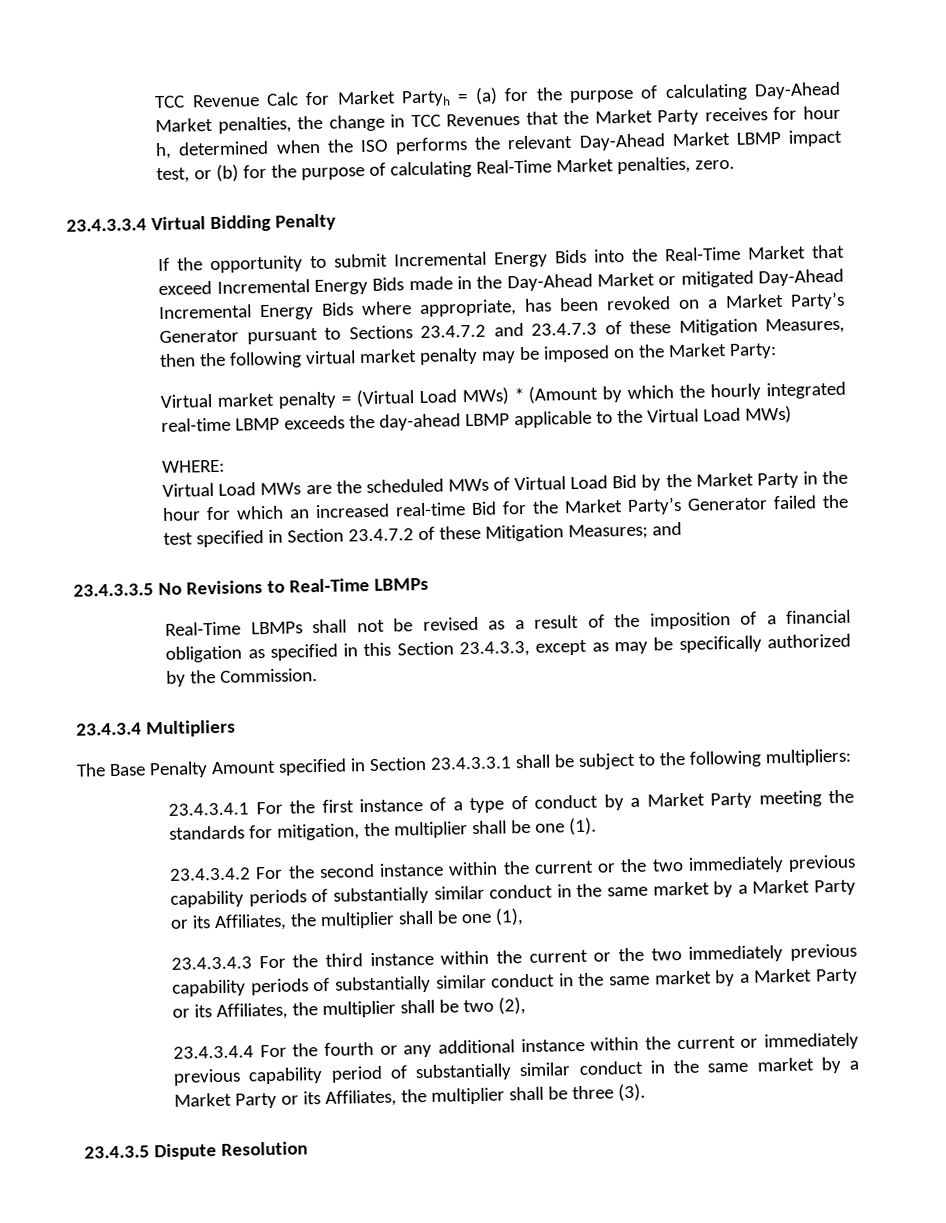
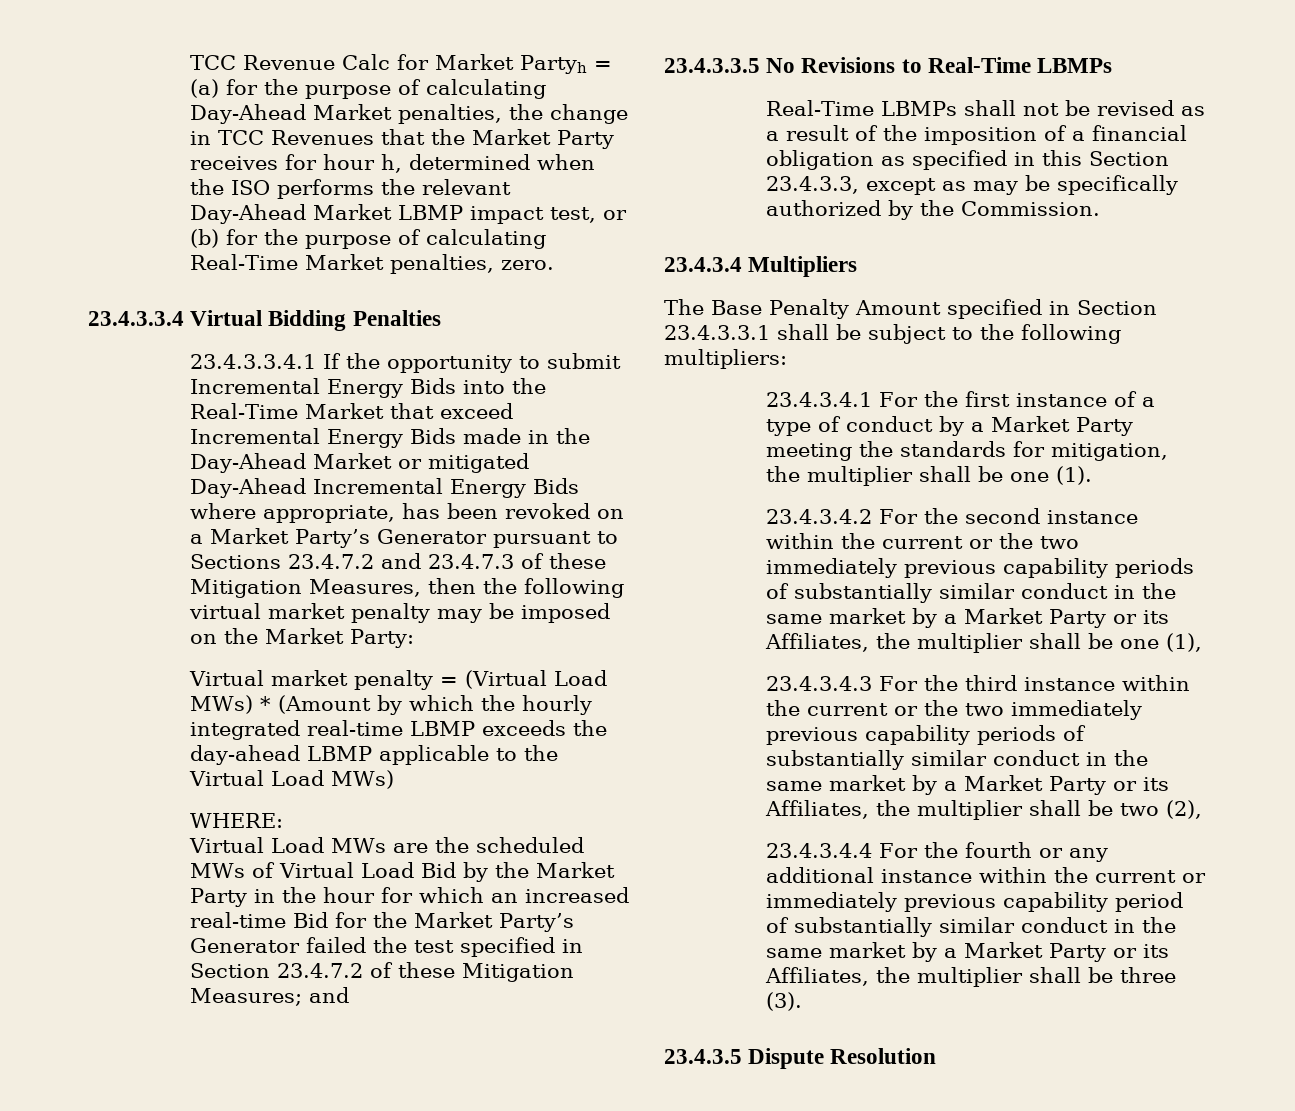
[274,213,336,231] Penalty // -> [352,310,441,326] [190,354,317,369] Penalties // 23.4.3.3.4.1

